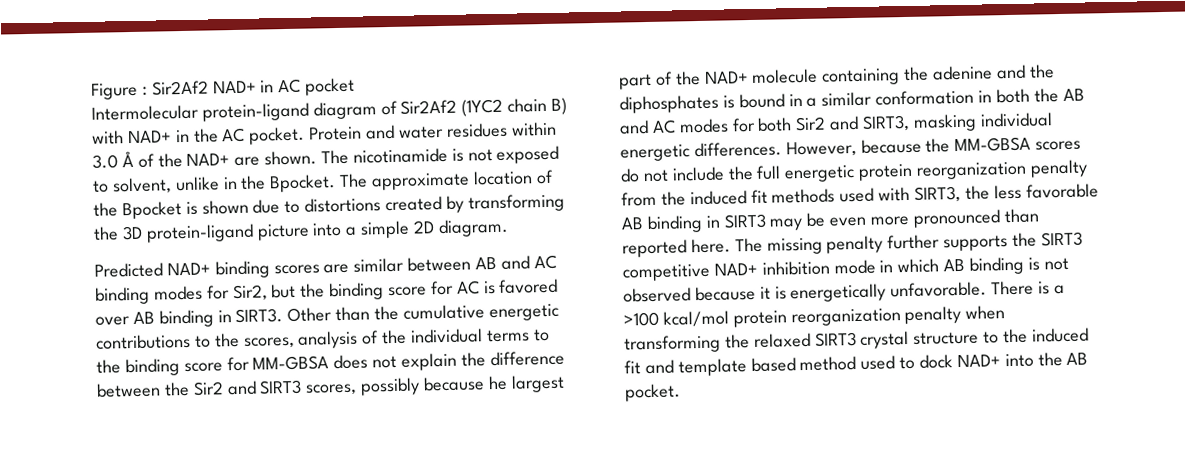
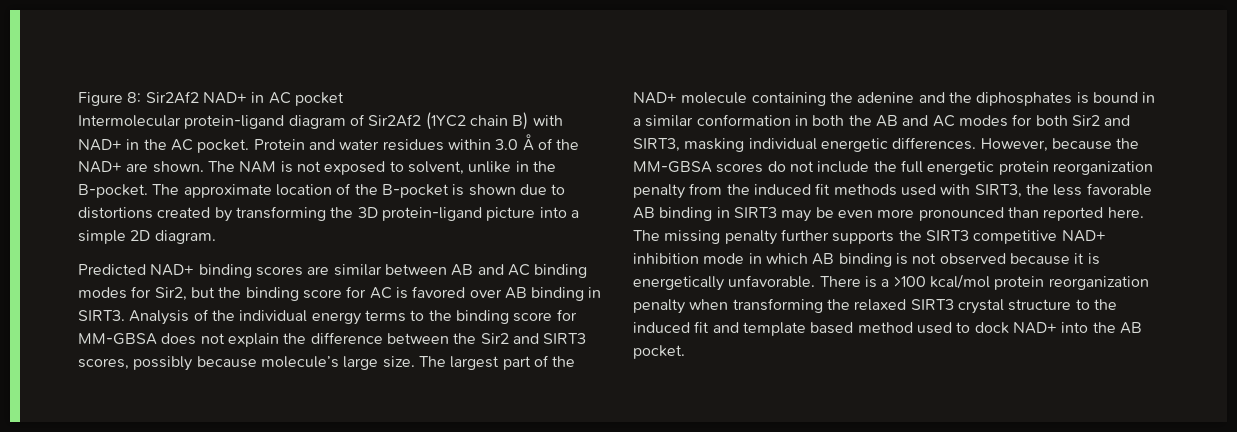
[141,86,148,96] : -> [127,92,142,103] 8:
[352,147,448,164] nicotinamide -> [239,161,277,173] NAM
[269,174,337,193] Bpocket. -> [78,184,148,198] B-pocket.
[121,201,182,220] Bpocket -> [381,184,449,198] B-pocket
[287,303,559,323] [95,330,359,350] Other than the cumulative energetic contributions to the scores, analysis -> [129,310,190,325] Analysis
(484, 336) none -> [311,312,361,325] energy
[487,375,508,391] he -> [260,356,446,370] molecule’s large size. The

